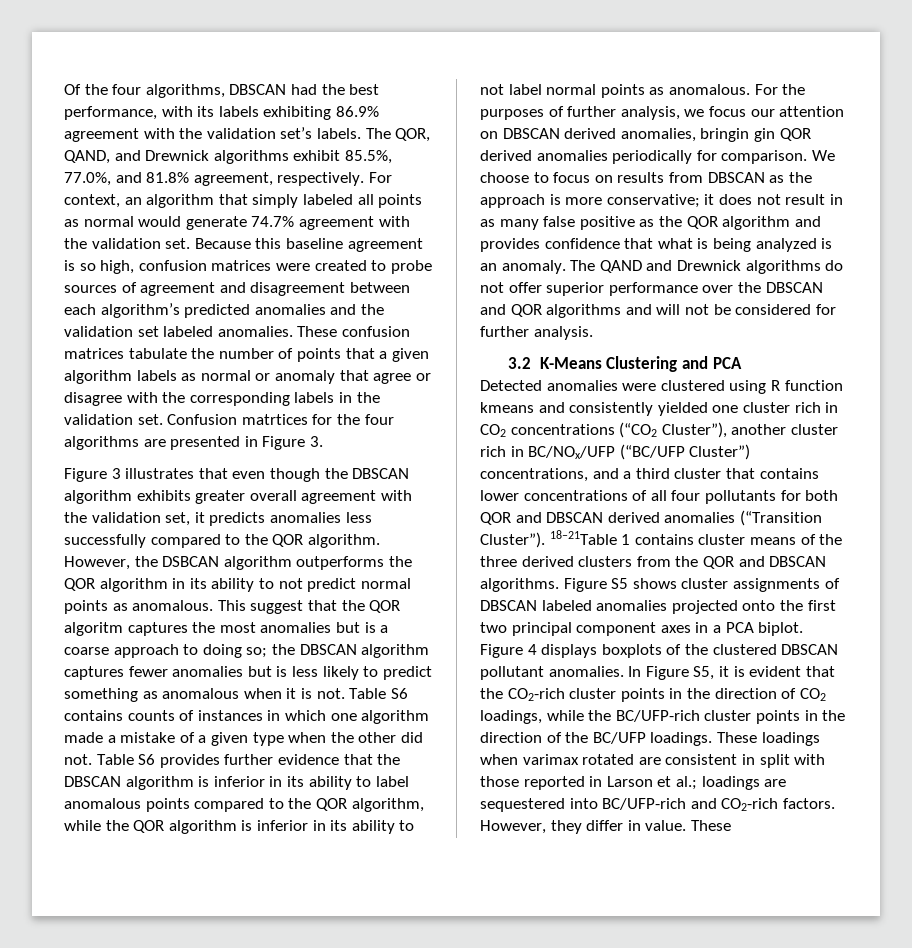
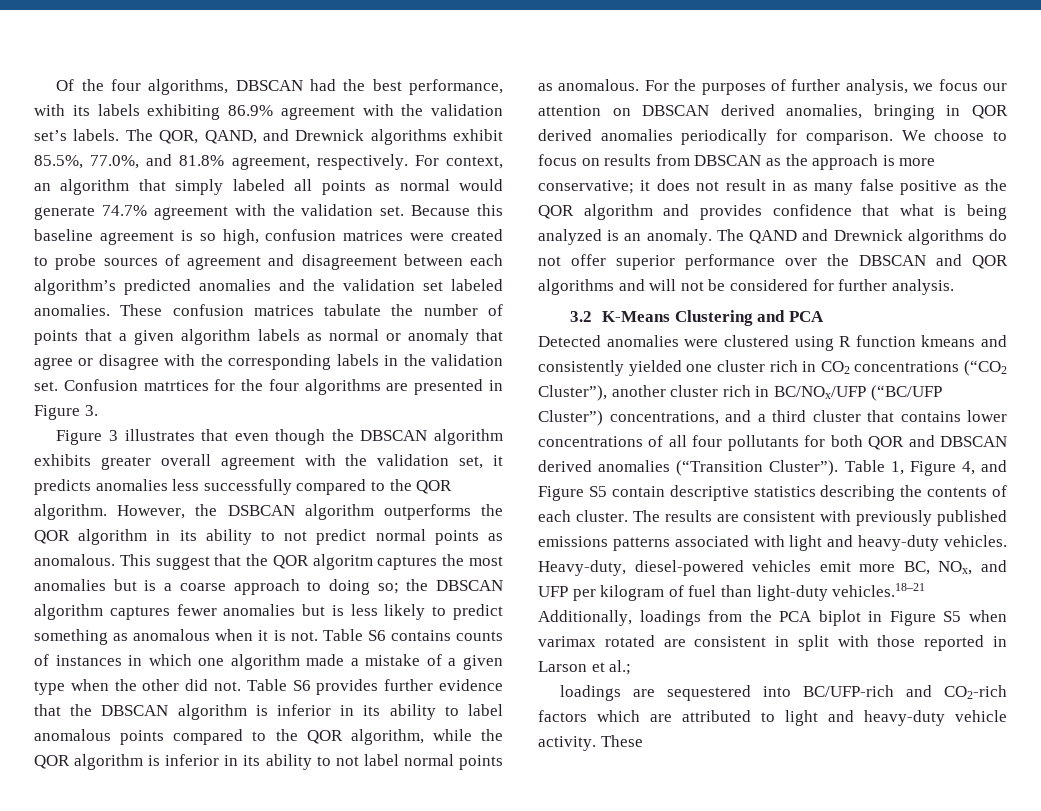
[700,128,775,142] bringin gin -> [873,104,961,120] bringing in
[549,530,843,545] [480,556,827,569] [480,578,840,592] [480,600,836,614] [480,622,804,636] [480,644,839,658] [480,666,835,680] [480,688,826,702] [480,710,846,724] [480,732,820,746] 18–21Table 1 contains cluster means of the three derived clusters from the QOR and DBSCAN algorithms. Figure S5 shows cluster assignments of DBSCAN labeled anomalies projected onto the first two principal component axes in a PCA biplot. Figure 4 displays boxplots of the clustered DBSCAN pollutant anomalies. In Figure S5, it is evident that the CO2-rich cluster points in the direction of CO2 loadings, while the BC/UFP-rich cluster points in the direction of the BC/UFP loadings. These loadings -> [844,460,1007,476] [538,485,1007,501] [538,510,1007,526] [538,535,1007,551] [538,560,1007,576] [538,583,926,601] [538,610,962,626] Table 1, Figure 4, and Figure S5 contain descriptive statistics describing the contents of each cluster. The results are consistent with previously published emissions patterns associated with light and heavy-duty vehicles. Heavy-duty, diesel-powered vehicles emit more BC, NOx, and UFP per kilogram of fuel than light-duty vehicles.18–21 Additionally, loadings from the PCA biplot in Figure S5
(697, 783) none -> (632, 667) //
[782,798,835,809] [480,820,687,834] factors. However, they differ in value. -> [538,710,1007,726] [538,736,596,751] factors which are attributed to light and heavy-duty vehicle activity.

